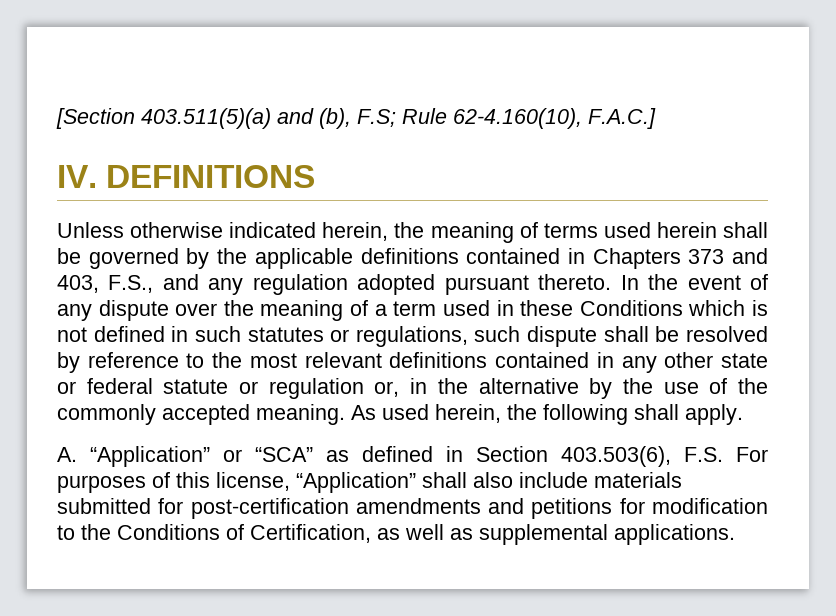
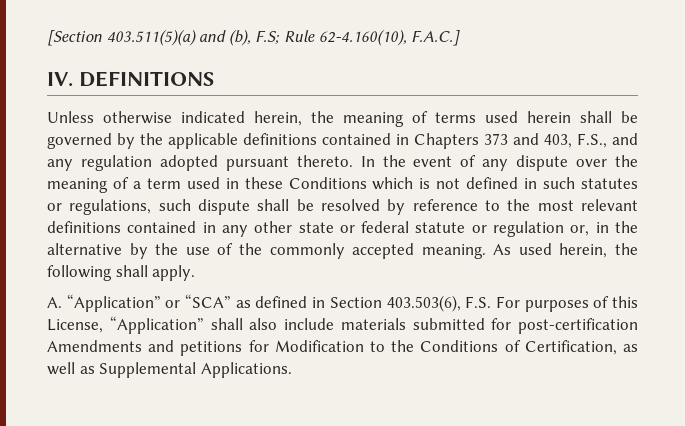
[216,472,290,491] license, -> [47,319,103,333] License,
[355,498,481,514] amendments -> [47,340,142,352] Amendments
[652,498,768,514] modification -> [274,340,364,352] Modification
[479,524,735,545] supplemental applications. -> [99,362,292,378] Supplemental Applications.

